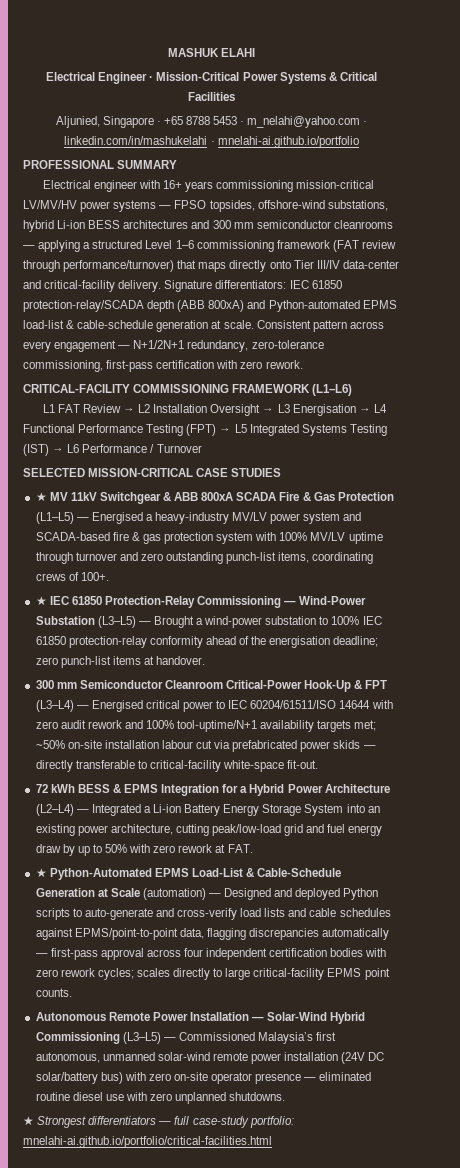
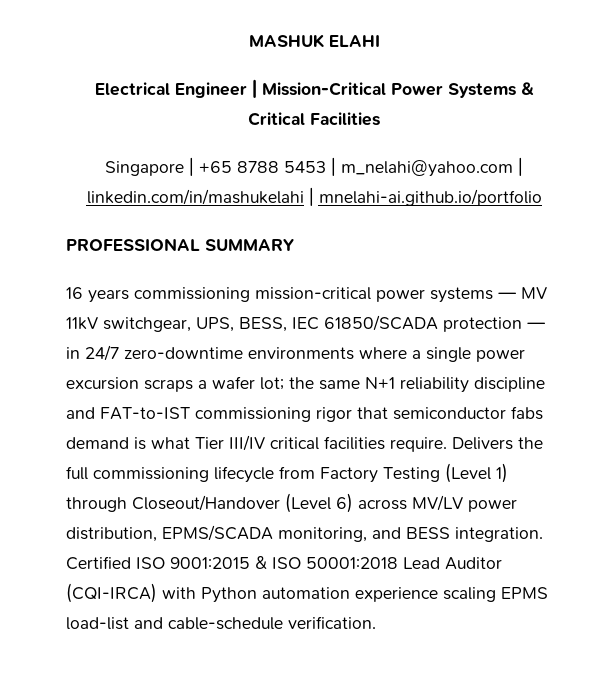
[149,76,154,81] · -> [251,79,257,98] |
[55,116,368,128] [64,136,215,145] Aljunied, Singapore · +65 8788 5453 · m_nelahi@yahoo.com · linkedin.com/in/mashukelahi · -> [105,157,523,177] [86,187,314,206] Singapore | +65 8788 5453 | m_nelahi@yahoo.com | linkedin.com/in/mashukelahi |
[42,180,183,192] Electrical engineer with 16+ -> [66,287,83,299] 16
[23,200,77,209] LV/MV/HV -> (371, 293) none
[174,200,388,212] [23,220,393,232] [23,240,396,252] [23,260,399,272] [23,280,342,292] [23,300,397,312] [23,320,384,332] [23,340,324,352] [23,360,303,372] [23,384,353,396] [42,404,387,416] [23,424,387,436] [23,444,202,456] [23,468,282,477] [35,492,394,504] [35,512,362,524] [35,532,383,544] [35,552,374,564] [35,572,109,581] [35,596,367,608] [35,616,382,628] [35,636,379,648] [35,656,206,668] [35,680,388,692] [35,700,393,712] [35,720,377,732] [35,740,376,752] [35,760,319,772] [35,784,390,796] [35,804,380,816] [35,824,383,836] [35,844,253,856] [35,868,342,880] [35,888,379,900] [35,908,391,920] [35,928,390,940] [35,948,387,960] [35,968,390,980] [35,988,72,997] [35,1012,366,1024] [35,1032,337,1044] [35,1052,385,1064] [35,1072,372,1084] [35,1092,286,1104] [23,1116,294,1128] [23,1136,272,1148] FPSO topsides, offshore-wind substations, hybrid Li-ion BESS architectures and 300 mm semiconductor cleanrooms — applying a structured Level 1–6 commissioning framework (FAT review through performance/turnover) that maps directly onto Tier III/IV data-center and critical-facility delivery. Signature differentiators: IEC 61850 protection-relay/SCADA depth (ABB 800xA) and Python-automated EPMS load-list & cable-schedule generation at scale. Consistent pattern across every engagement — N+1/2N+1 redundancy, zero-tolerance commissioning, first-pass certification with zero rework. // CRITICAL-FACILITY COMMISSIONING FRAMEWORK (L1–L6) // L1 FAT Review → L2 Installation Oversight → L3 Energisation → L4 Functional Performance Testing (FPT) → L5 Integrated Systems Testing (IST) → L6 Performance / Turnover // SELECTED MISSION-CRITICAL CASE STUDIES // ★ MV 11kV Switchgear & ABB 800xA SCADA Fire & Gas Protection (L1–L5) — Energised a heavy-industry MV/LV power system and SCADA-based fire & gas protection system with 100% MV/LV uptime through turnover and zero outstanding punch-list items, coordinating crews of 100+. // ★ IEC 61850 Protection-Relay Commissioning — Wind-Power Substation (L3–L5) — Brought a wind-power substation to 100% IEC 61850 protection-relay conformity ahead of the energisation deadline; zero punch-list items at handover. // 300 mm Semiconductor Cleanroom Critical-Power Hook-Up & FPT (L3–L4) — Energised critical power to IEC 60204/61511/ISO 14644 with zero audit rework and 100% tool-uptime/N+1 availability targets met; ~50% on-site installation labour cut via prefabricated power skids — directly transferable to critical-facility white-space fit-out. // 72 kWh BESS & EPMS Integration for a Hybrid Power Architecture (L2–L4) — Integrated a Li-ion Battery Energy Storage System into an existing power architecture, cutting peak/low-load grid and fuel energy draw by up to 50% with zero rework at FAT. // ★ Python-Automated EPMS Load-List & Cable-Schedule Generation at Scale (automation) — Designed and deployed Python scripts to auto-generate and cross-verify load lists and cable schedules against EPMS/point-to-point data, flagging discrepancies automatically — first-pass approval across four independent certification bodies with zero rework cycles; scales directly to large critical-facility EPMS point counts. // Autonomous Remote Power Installation — Solar-Wind Hybrid Commissioning (L3–L5) — Commissioned Malaysia’s first autonomous, unmanned solar-wind remote power installation (24V DC solar/battery bus) with zero on-site operator presence — eliminated routine diesel use with zero unplanned shutdowns. // ★ Strongest differentiators — full case-study portfolio: mnelahi-ai.github.io/portfolio/critical-facilities.html -> [521,287,547,299] [66,315,546,332] [66,345,525,362] [66,376,545,393] [66,406,543,422] [66,435,543,452] [66,463,508,483] [66,493,517,513] [66,525,543,542] [66,556,502,570] [66,583,548,603] [66,616,376,630] MV 11kV switchgear, UPS, BESS, IEC 61850/SCADA protection — in 24/7 zero-downtime environments where a single power excursion scraps a wafer lot; the same N+1 reliability discipline and FAT-to-IST commissioning rigor that semiconductor fabs demand is what Tier III/IV critical facilities require. Delivers the full commissioning lifecycle from Factory Testing (Level 1) through Closeout/Handover (Level 6) across MV/LV power distribution, EPMS/SCADA monitoring, and BESS integration. Certified ISO 9001:2015 & ISO 50001:2018 Lead Auditor (CQI-IRCA) with Python automation experience scaling EPMS load-list and cable-schedule verification.

